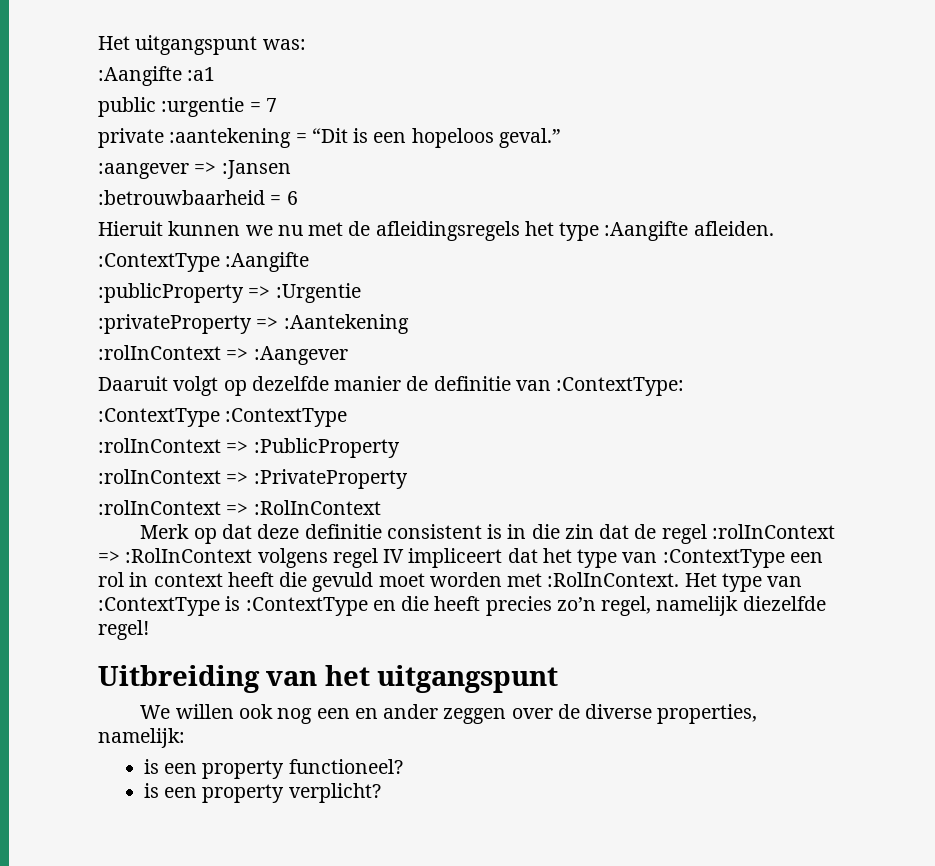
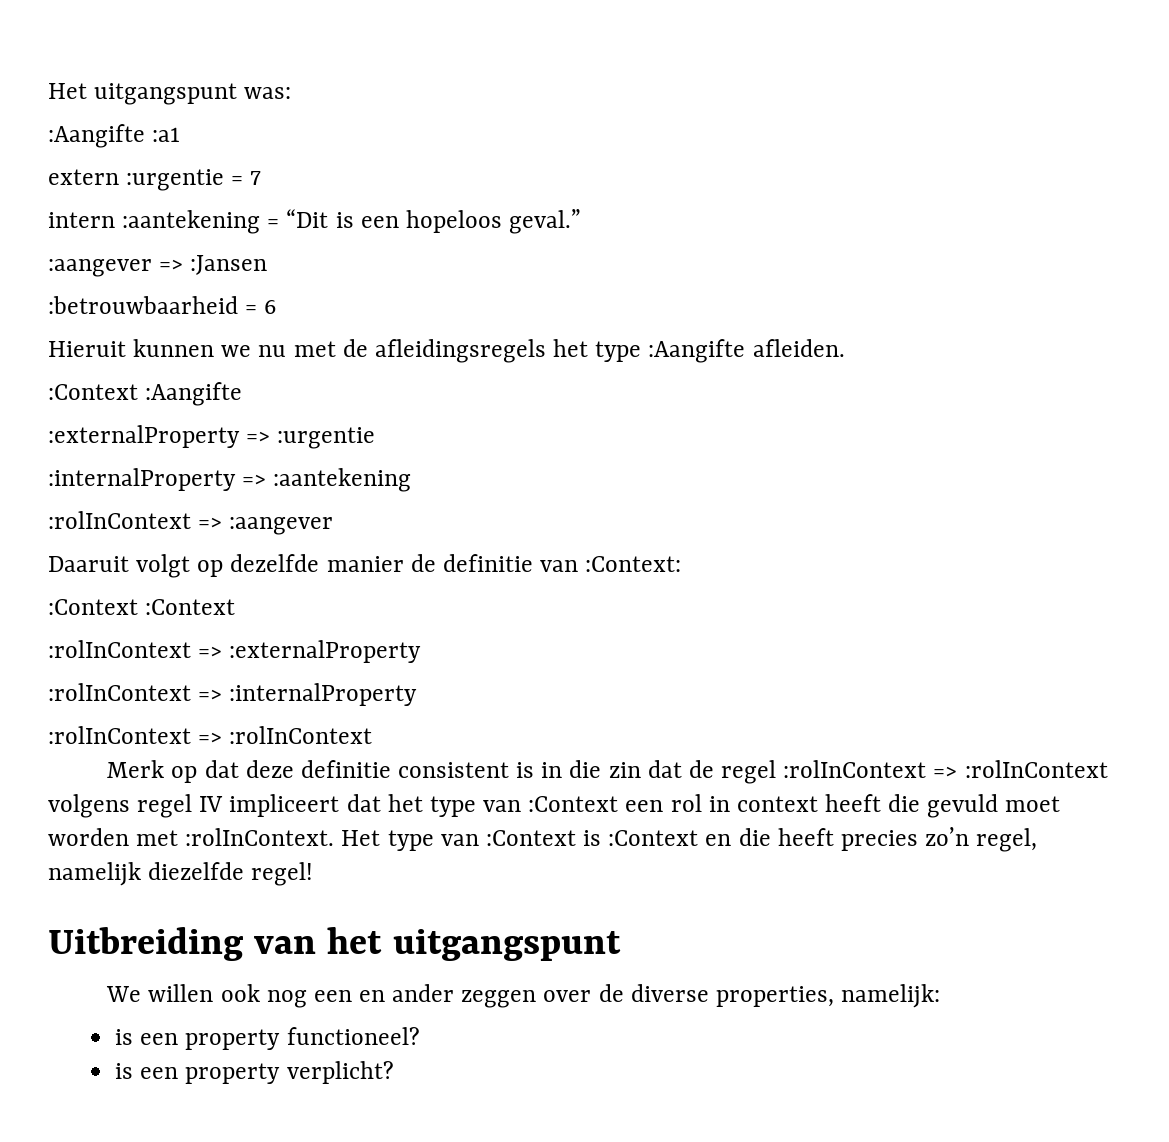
[98,97,156,117] public -> [48,169,119,185] extern
[98,128,164,148] private -> [48,212,115,228] intern
[98,253,220,272] :ContextType -> [48,384,138,400] :Context
[98,283,361,303] [98,314,409,334] [98,345,348,365] :publicProperty => :Urgentie // :privateProperty => :Aantekening // :rolInContext => :Aangever -> [48,425,376,449] [48,468,412,492] [48,511,334,535] :externalProperty => :urgentie // :internalProperty => :aantekening // :rolInContext => :aangever
[556,377,685,396] [98,408,348,427] [98,438,400,458] [98,469,408,489] [98,500,381,515] :ContextType: // :ContextType :ContextType // :rolInContext => :PublicProperty // :rolInContext => :PrivateProperty // :rolInContext => :RolInContext -> [585,556,682,572] [48,599,236,615] [48,640,422,663] [48,683,418,706] [48,726,373,744] :Context: // :Context :Context // :rolInContext => :externalProperty // :rolInContext => :internalProperty // :rolInContext => :rolInContext
[125,548,253,563] :RolInContext -> [964,760,1108,778] :rolInContext
[662,549,785,568] :ContextType -> [528,796,619,812] :Context
[547,572,680,587] :RolInContext. -> [185,828,335,846] :rolInContext.
[98,596,368,616] :ContextType is :ContextType -> [485,830,699,846] :Context is :Context

